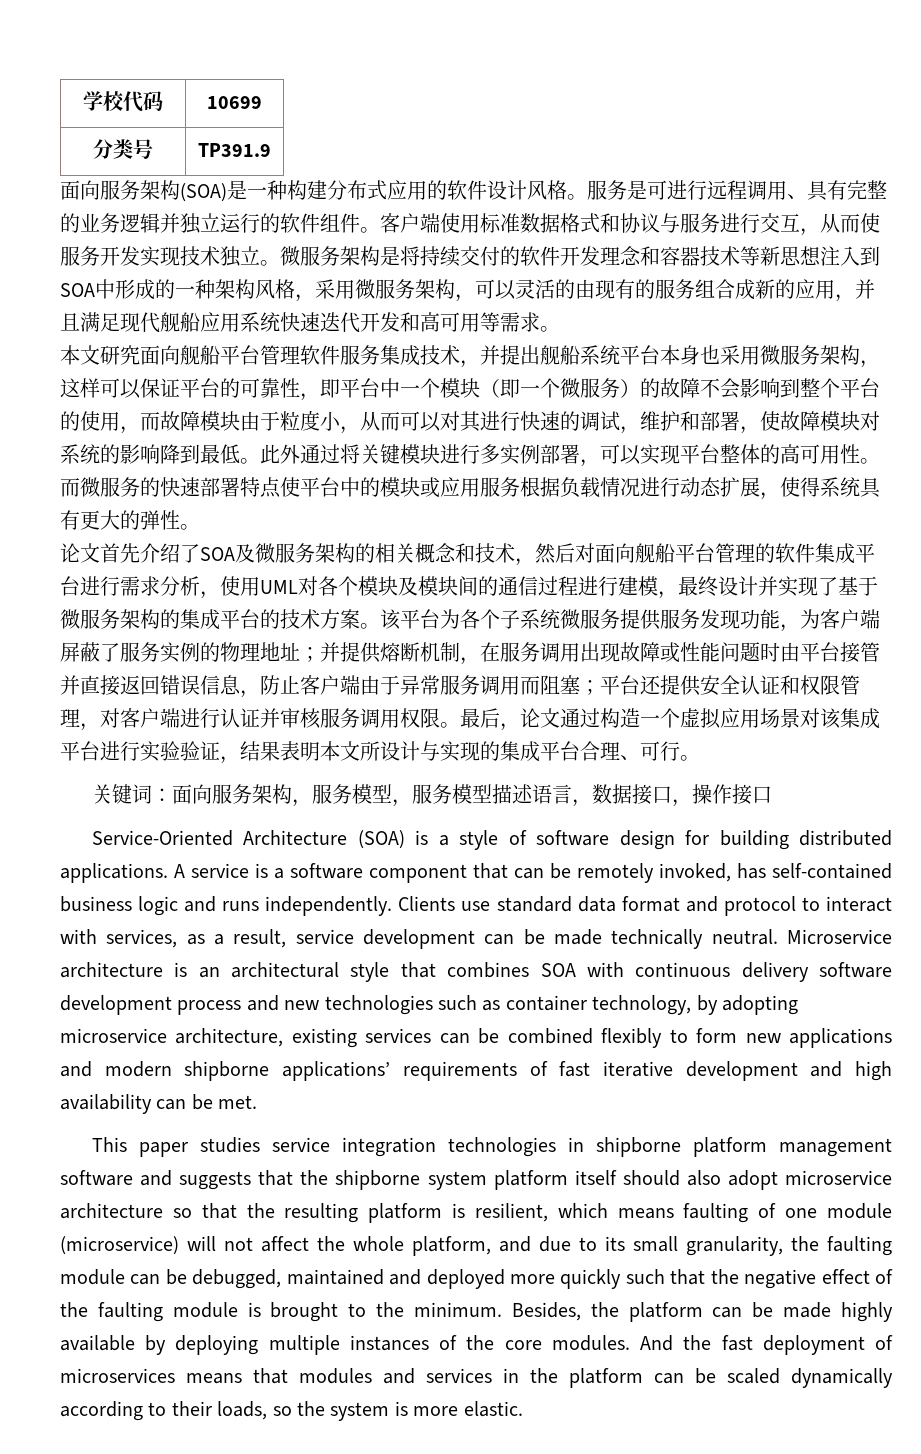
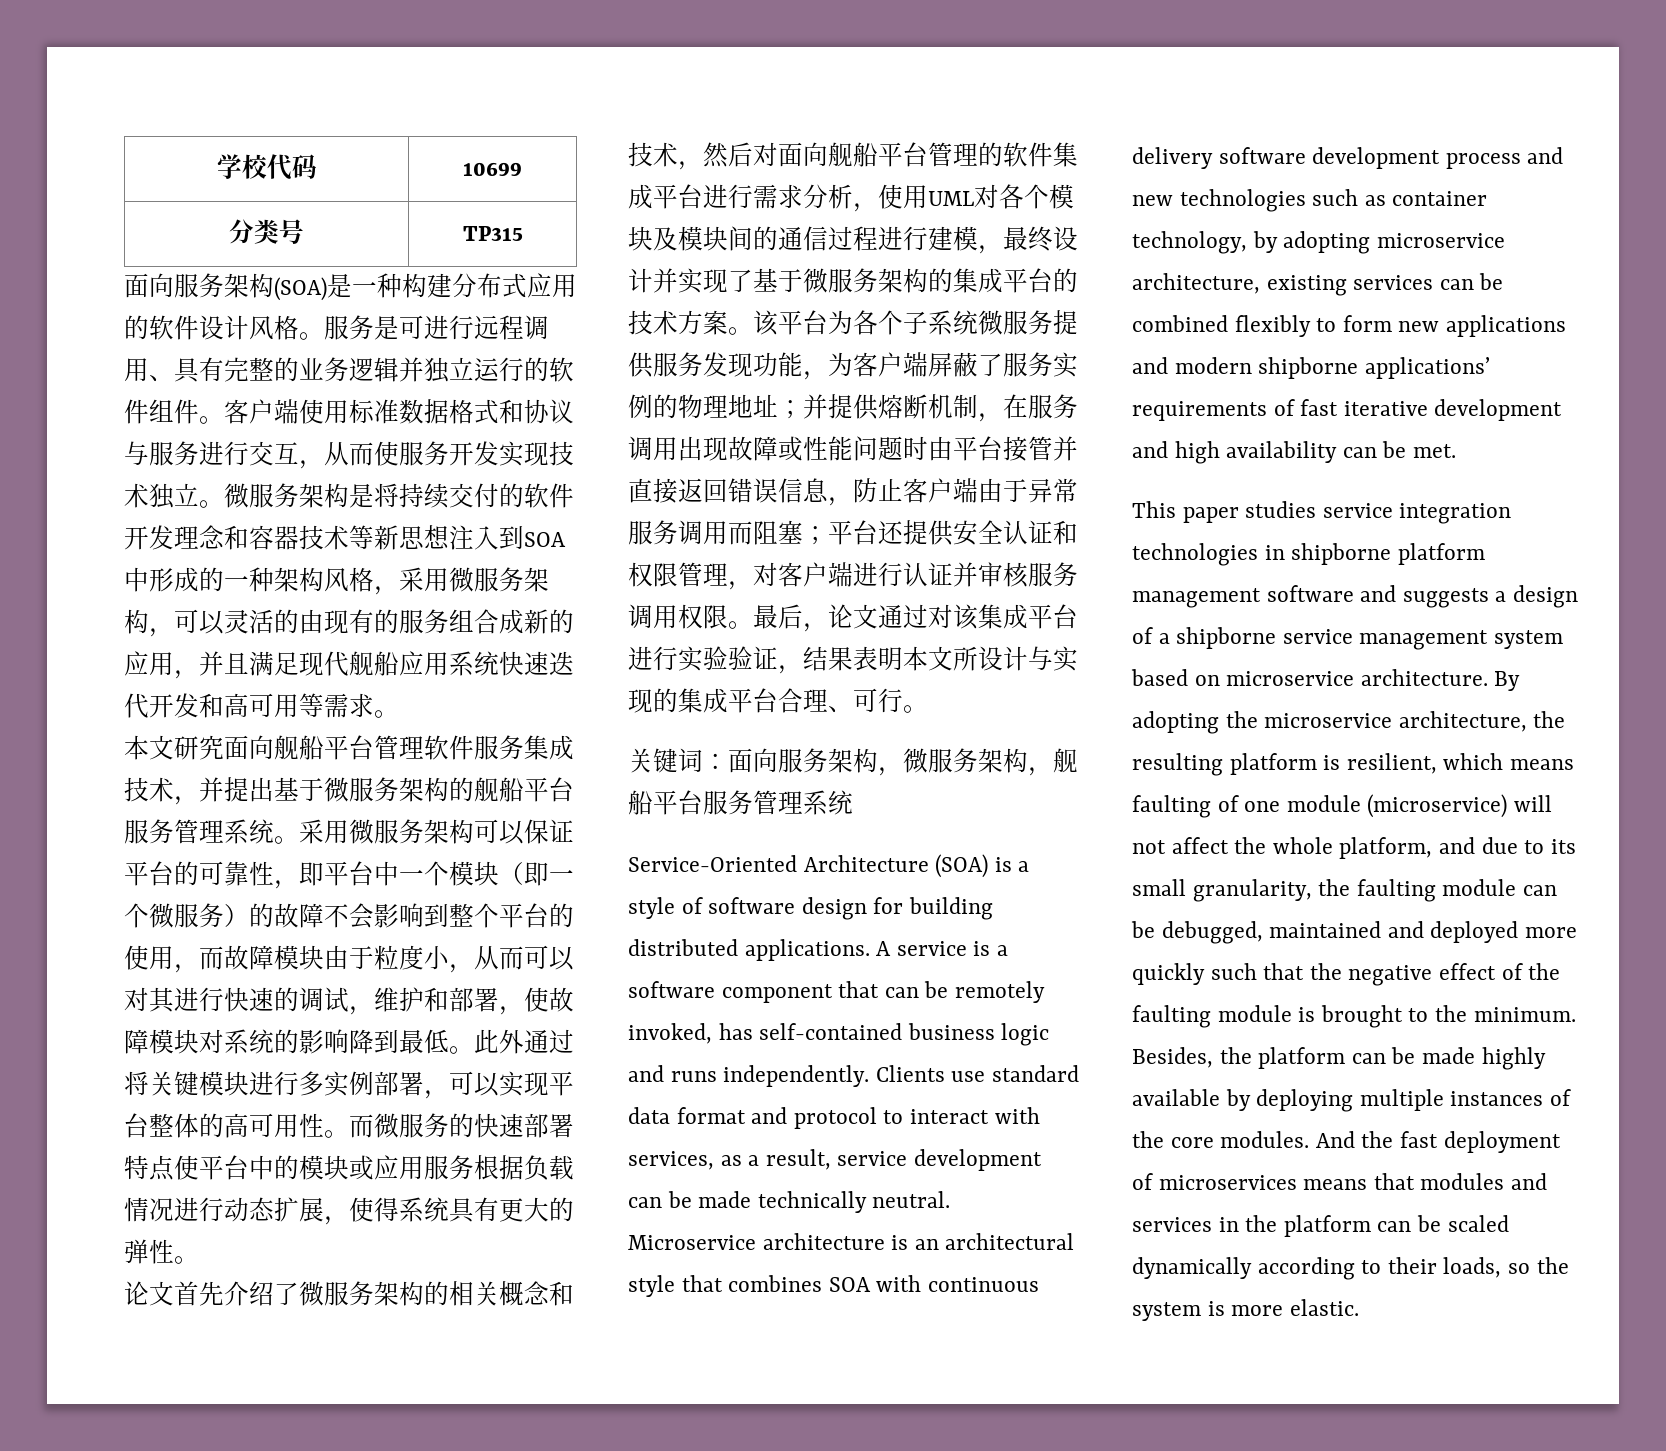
[198,143,271,157] TP391.9 -> [462,226,523,241] TP315
[540,345,880,368] [60,378,100,398] 舰船系统平台本身也采用微服务架构，这样 -> [274,777,574,802] [124,819,474,844] 基于微服务架构的舰船平台服务管理系统。采用微服务架构
[200,544,255,563] SOA及 -> (299, 1293) none
[600,708,800,729] 构造一个虚拟应用场景 -> (928, 616) none
[311,784,772,807] 服务模型，服务模型描述语言，数据接口，操作接口 -> [903,748,1078,776] [628,790,853,815] 微服务架构，舰船平台服务管理系统
[258,1170,892,1190] [60,1203,237,1219] that the shipborne system platform itself should also adopt microservice architecture so that -> [1495,585,1579,608] [1132,627,1564,650] [1131,669,1521,691] [1132,711,1527,734] a design of a shipborne service management system based on microservice architecture. By adopting the microservice architecture,

